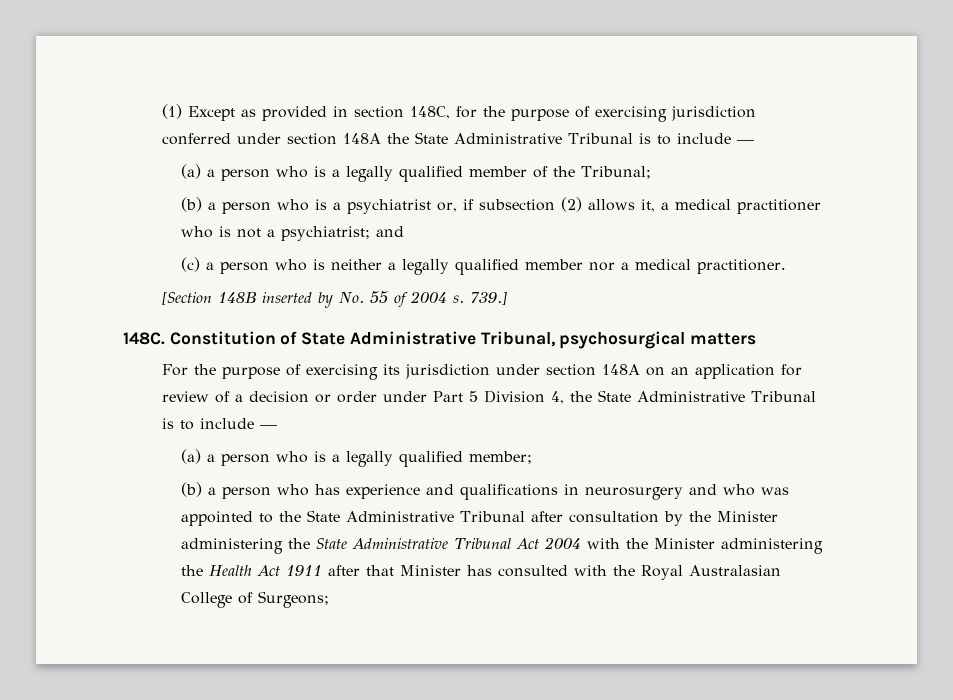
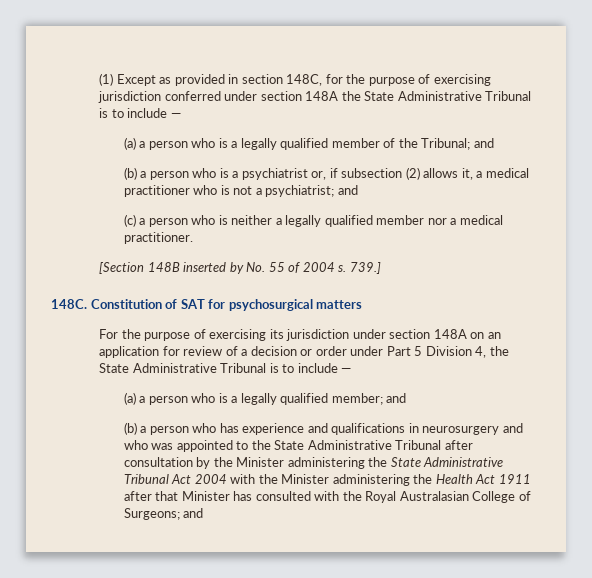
(652, 172) none -> [473,138,494,148] and
[301,331,555,347] State Administrative Tribunal, -> [180,299,226,309] SAT for
(533, 457) none -> [386,393,407,403] and
(330, 599) none -> [183,508,204,518] and

